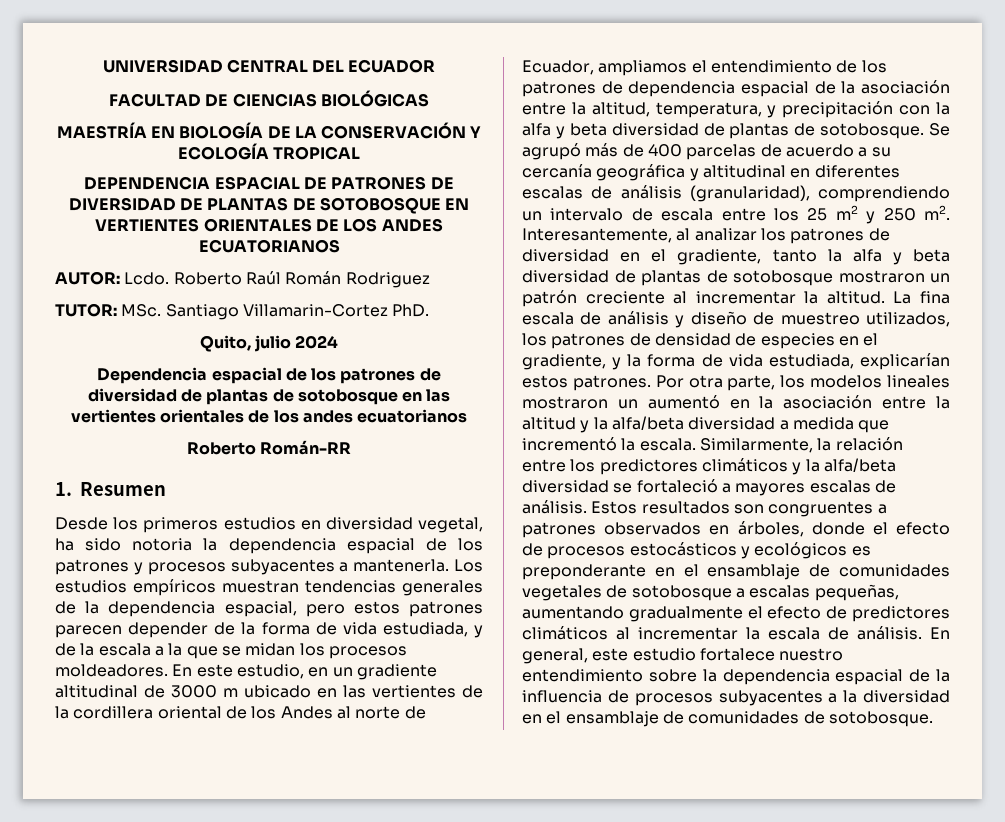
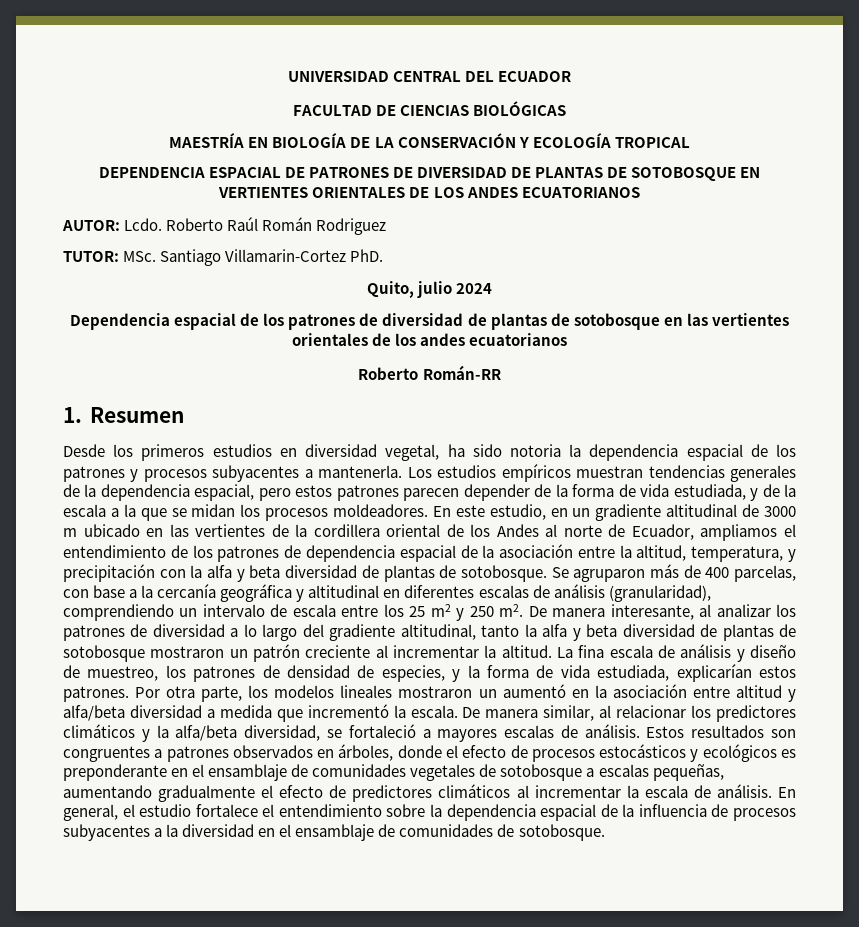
[522,143,581,160] agrupó -> [573,569,646,582] agruparon
[686,144,891,160] parcelas de acuerdo a su -> [734,565,796,582] [63,585,154,598] parcelas, con base a la
[522,228,672,243] Interesantemente, -> [528,604,694,620] De manera interesante,
[620,249,762,265] en el gradiente, -> [230,624,476,641] a lo largo del gradiente altitudinal,
[780,312,950,327] muestreo utilizados, -> [87,666,159,681] muestreo,
[760,333,879,349] [522,354,606,370] especies en el gradiente, -> [381,665,445,682] especies,
[936,396,950,409] la -> (730, 692) none
[593,417,608,430] la -> (797, 695) none
[699,437,903,453] [522,459,566,472] Similarmente, la relación entre -> [462,705,687,721] De manera similar, al relacionar
[522,480,609,493] diversidad -> [244,725,321,741] diversidad,
[592,648,629,661] este -> [122,804,135,817] el
[779,648,844,661] nuestro -> [262,804,275,817] el

